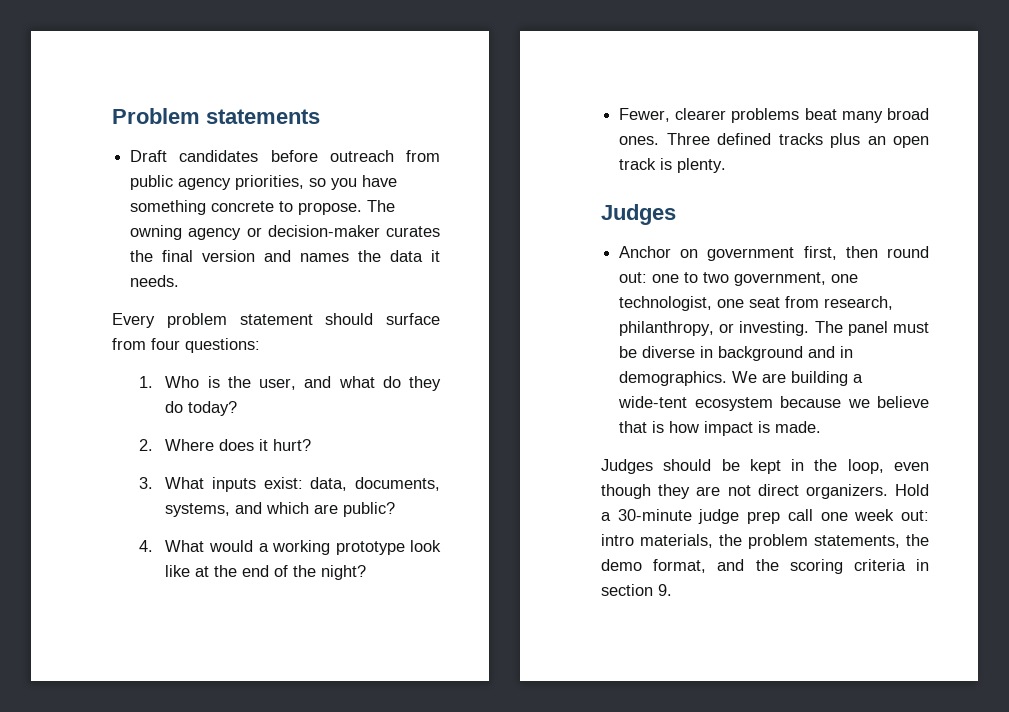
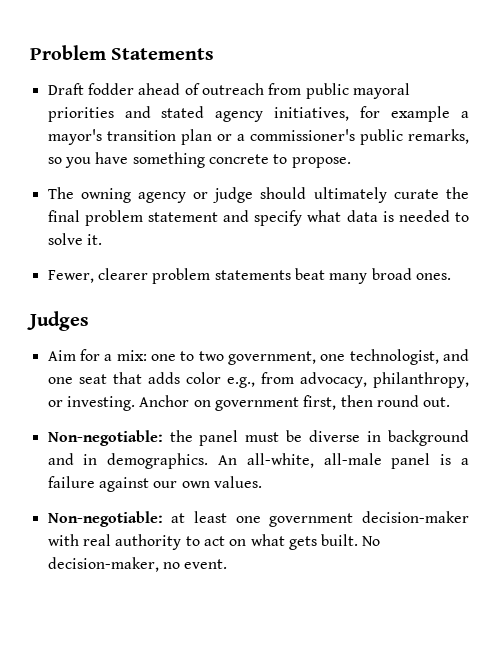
[206,109,320,124] statements -> [111,48,215,60] Statements
[179,150,440,162] [130,175,305,190] candidates before outreach from public agency priorities, -> [87,83,410,99] [47,106,469,122] [47,129,469,145] fodder ahead of outreach from public mayoral priorities and stated agency initiatives, for example a mayor's transition plan or a commissioner's public remarks,
(363, 208) none -> (351, 162) //
[267,225,440,237] [130,250,441,262] [130,275,180,287] [112,313,440,328] [112,338,260,353] [138,376,441,391] [165,401,238,416] [138,439,312,451] [138,477,440,492] [165,502,396,517] [138,540,442,555] [165,565,367,580] decision-maker curates the final version and names the data it needs. // Every problem statement should surface from four questions: // 1. Who is the user, and what do they do today? // 2. Where does it hurt? // 3. What inputs exist: data, documents, systems, and which are public? // 4. What would a working prototype look like at the end of the night? -> [213,187,470,203] [47,210,470,226] [47,233,102,245] judge should ultimately curate the final problem statement and specify what data is needed to solve it.
[731,108,800,123] problems -> [152,268,291,284] problem statements
[666,133,929,148] [619,158,727,173] [601,204,676,225] Three defined tracks plus an open track is plenty. // Judges // -> [27,311,89,331] [47,349,469,365] [47,372,470,388] [47,396,135,411] // Judges // Aim for a mix: one to two government, one technologist, and one seat that adds color e.g., from advocacy, philanthropy, or investing.
[619,272,859,286] [619,296,894,311] [619,321,843,336] out: one to two government, one technologist, one seat from research, philanthropy, or investing. The -> [423,397,451,407] [47,430,193,446] out. // Non-negotiable: the
[732,371,864,386] [618,396,929,411] [619,421,822,436] [601,459,929,474] [601,484,929,499] [601,509,929,524] [601,534,929,549] [601,559,929,574] [601,584,672,596] We are building a wide-tent ecosystem because we believe that is how impact is made. // Judges should be kept in the loop, even though they are not direct organizers. Hold a 30-minute judge prep call one week out: intro materials, the problem statements, the demo format, and the scoring criteria in section 9. -> [218,453,470,469] [47,476,262,492] [47,511,470,527] [47,534,381,550] [47,557,228,572] An all-white, all-male panel is a failure against our own values. // Non-negotiable: at least one government decision-maker with real authority to act on what gets built. No decision-maker, no event.

